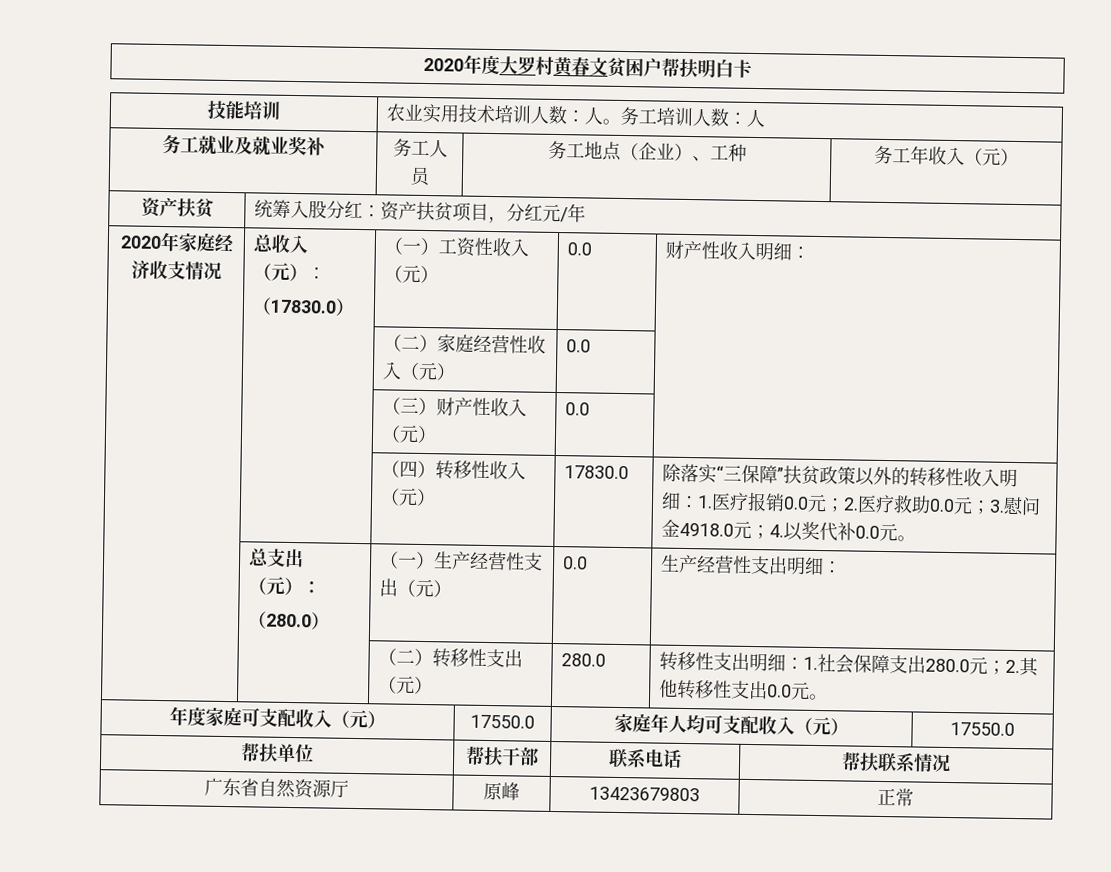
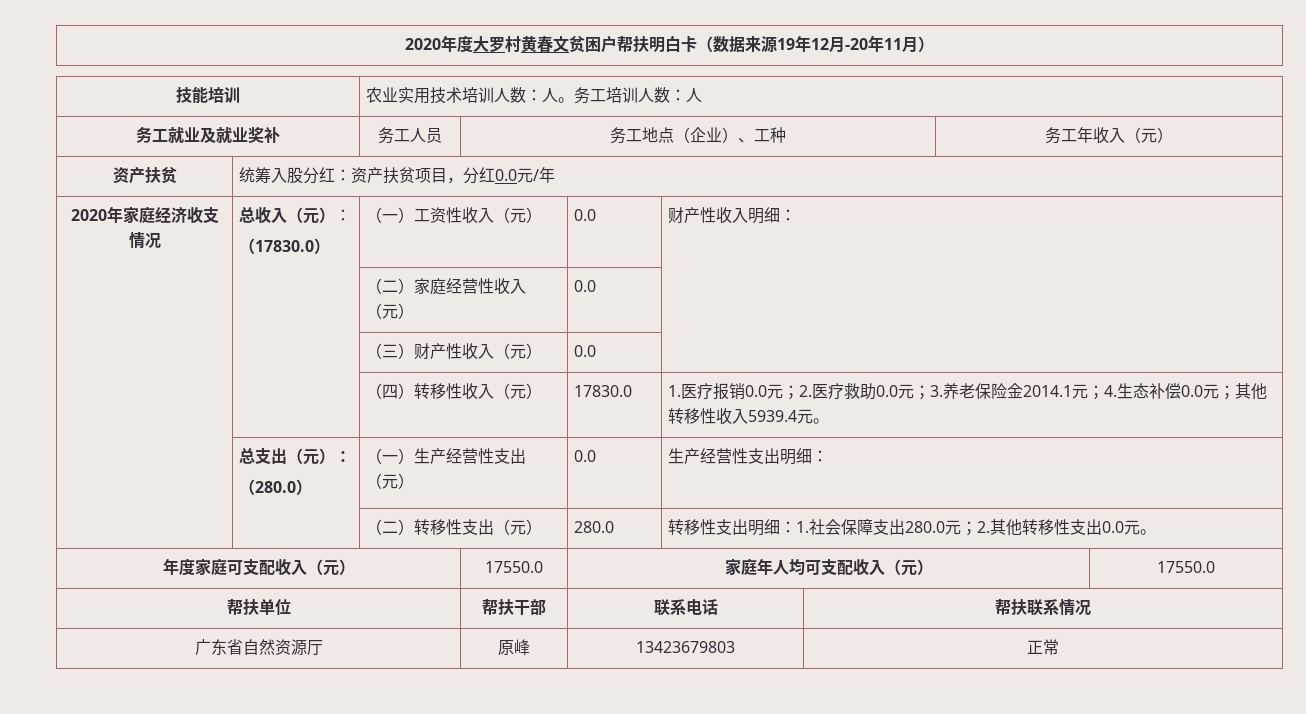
(752, 68) none -> [697,35,934,53] （数据来源19年12月-20年11月）
(544, 212) none -> [495,169,518,181] 0.0
[662,463,1019,488] [661,491,700,510] 除落实“三保障”扶贫政策以外的转移性收入明细： -> (633, 391) none
[1003,496,1042,516] [661,519,881,542] 慰问金4918.0元；4.以奖代补0.0 -> [943,383,1268,400] [668,408,798,425] 养老保险金2014.1元；4.生态补偿0.0元；其他转移性收入5939.4

